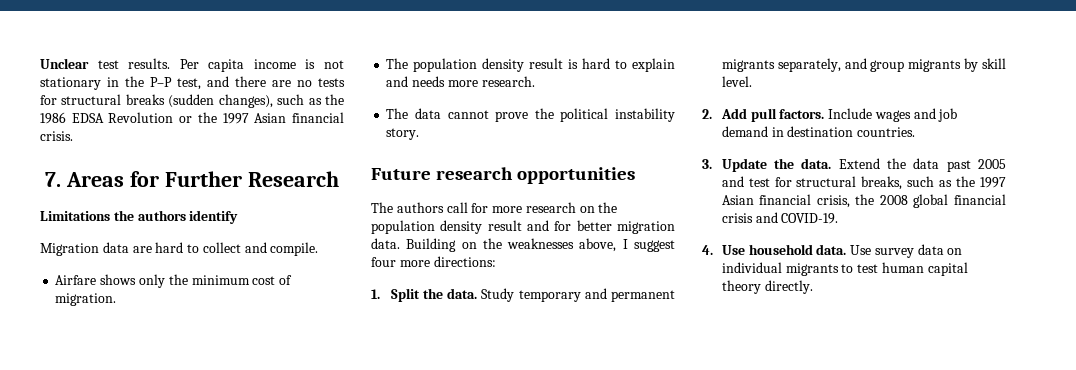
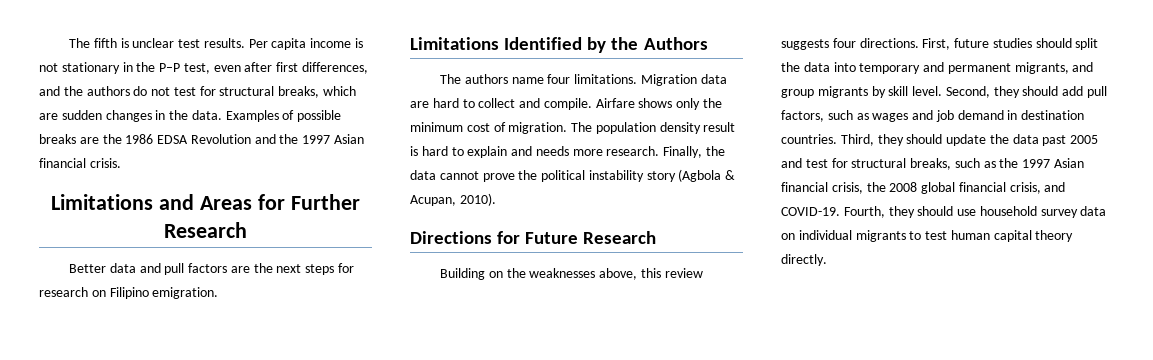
[40,58,89,69] Unclear -> [68,38,175,48] The fifth is unclear
[207,76,345,87] [40,94,322,108] and there are no tests for structural breaks (sudden changes), such as -> [213,62,369,74] [39,86,357,98] [39,110,342,122] [39,134,99,144] even after first differences, and the authors do not test for structural breaks, which are sudden changes in the data. Examples of possible breaks are
[179,116,193,123] or -> [254,134,276,144] and
[45,172,62,187] 7. -> [51,194,195,210] Limitations and
[40,210,239,224] Limitations the authors identify // -> [68,263,354,275] [39,287,219,299] [410,37,708,53] [439,74,638,84] Better data and pull factors are the next steps for research on Filipino emigration. // Limitations Identified by the Authors // The authors name four limitations.
(319, 249) // -> (592, 104) none
(117, 299) // -> (568, 128) none
[386,108,409,119] // The -> [663,146,726,158] Finally, the
[386,128,420,140] [371,167,636,184] [371,202,618,213] [371,220,675,234] [371,238,400,249] story. // Future research opportunities // The authors call for more research on the population density result and for better migration data. -> [646,169,736,182] [410,193,496,206] [410,231,657,244] story (Agbola & Acupan, 2010). // Directions for Future Research //
[622,239,675,252] [371,256,496,267] [371,288,515,302] I suggest four more directions: // 1. Split the data. Study -> [640,268,703,278] [781,38,1099,50] [781,62,856,72] this review suggests four directions. First, future studies should split the data into
[721,58,841,72] migrants separately, -> [1014,62,1069,74] migrants,
[702,108,873,122] // 2. Add pull factors. Include -> [945,86,1108,98] [781,110,869,122] Second, they should add pull factors, such as
[702,158,880,172] // 3. Update the data. Extend -> [840,134,987,146] Third, they should update
[721,213,753,223] crisis -> [1009,182,1041,194] crisis,
[702,244,872,255] // 4. Use household data. Use -> [843,206,1037,218] Fourth, they should use household

